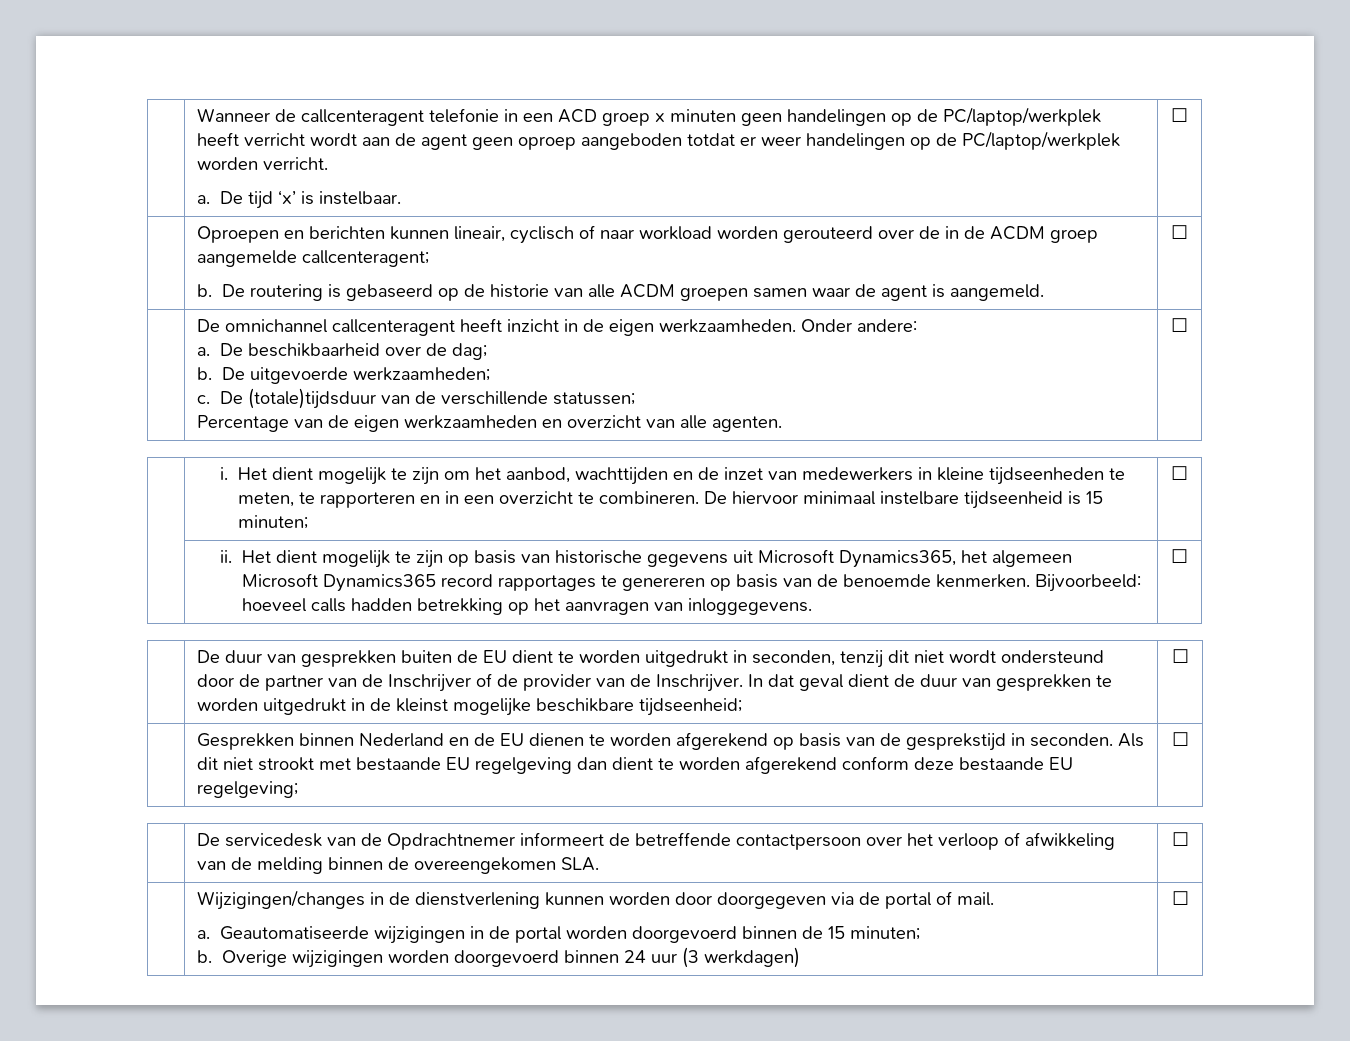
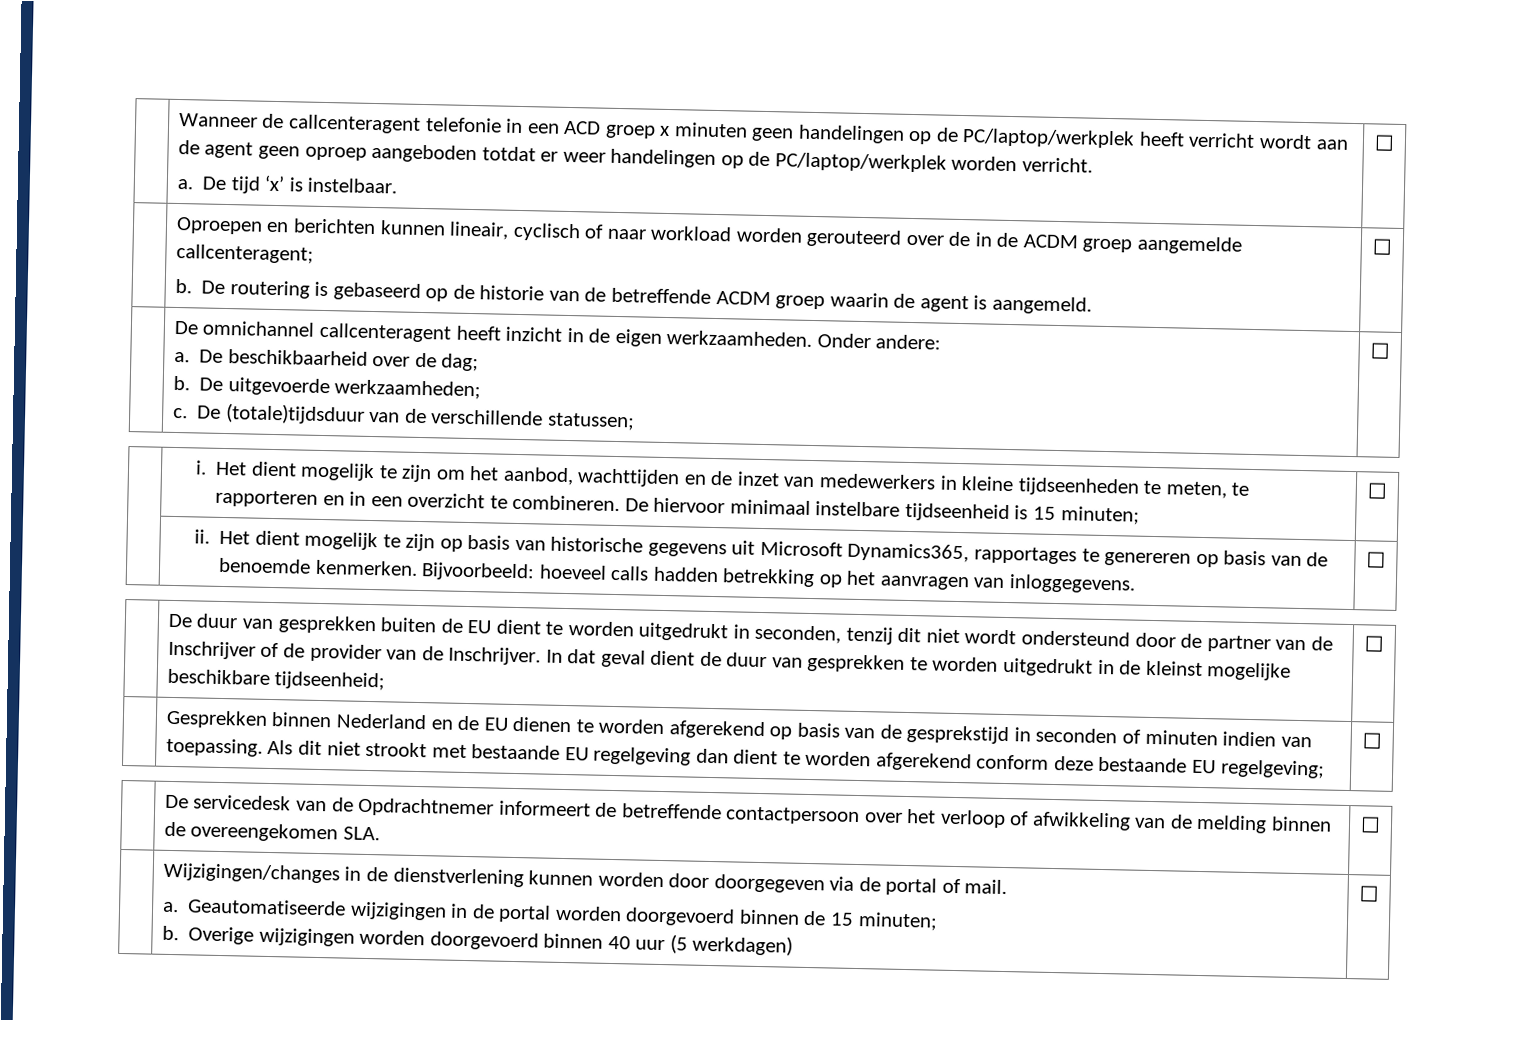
[587,284,850,301] alle ACDM groepen samen waar -> [584,287,889,310] de betreffende ACDM groep waarin
[197,415,783,432] // Percentage van de eigen werkzaamheden en overzicht van alle agenten. -> (635, 421) none
[960,550,1072,567] [241,573,493,592] het algemeen Microsoft Dynamics365 record -> (970, 552) none
[1030,733,1114,747] seconden. -> [1035,727,1312,748] [165,737,263,757] seconden of minuten indien van toepassing.
[623,947,699,968] 24 uur (3 -> [607,934,688,954] 40 uur (5

